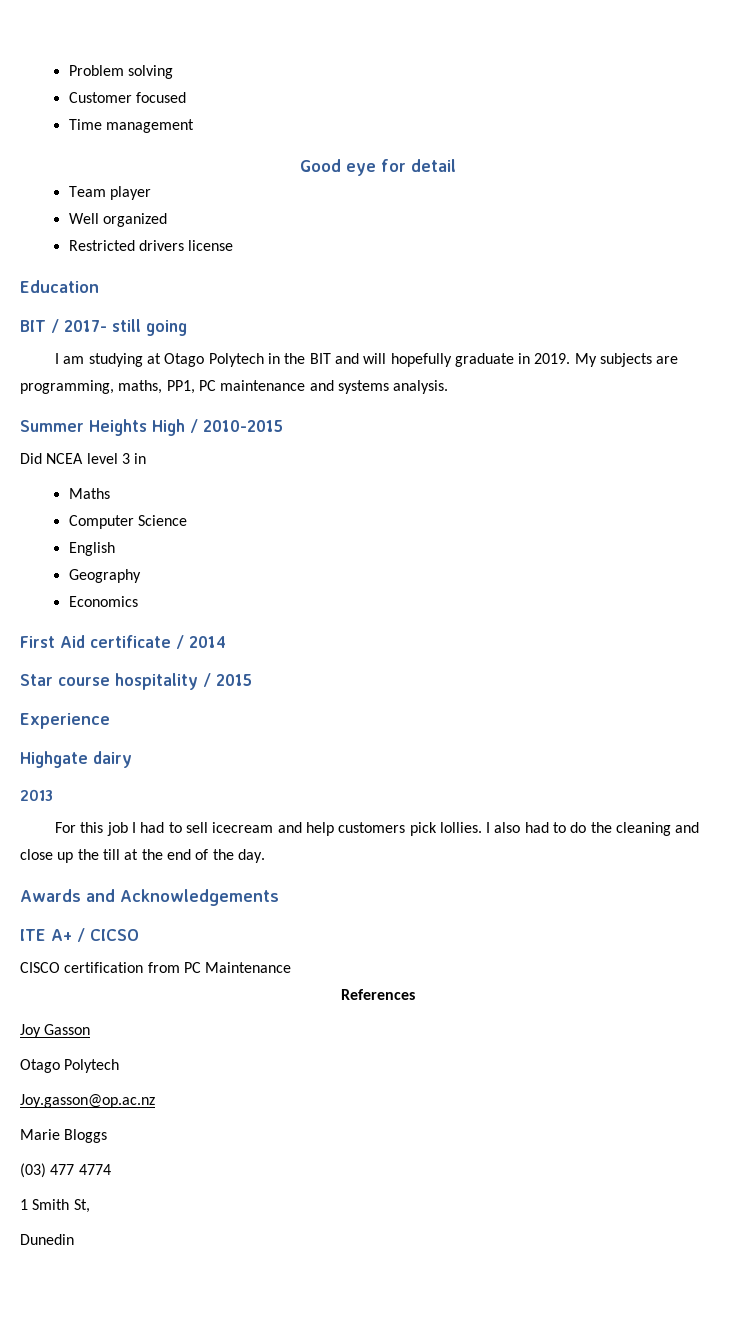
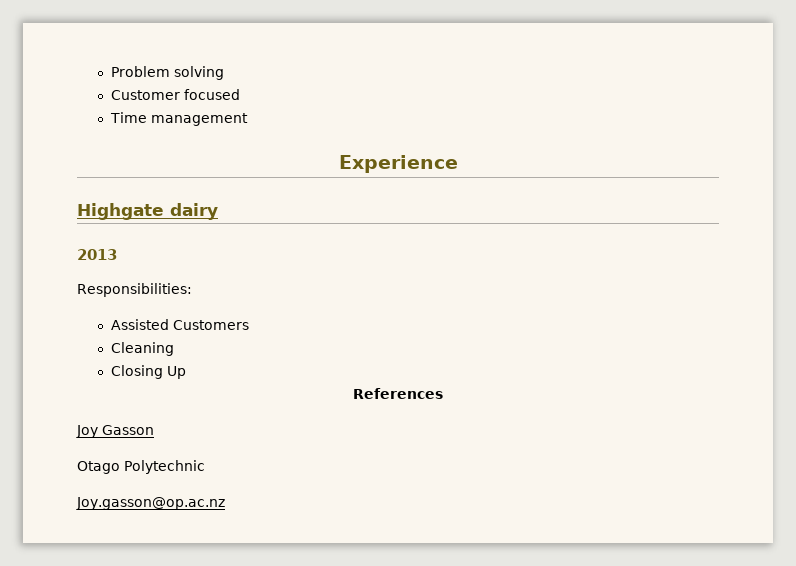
[299,159,456,176] [68,186,151,200] [68,213,167,227] [68,240,234,251] [20,280,99,293] [20,319,187,336] [54,353,679,367] [20,380,449,394] [20,419,283,436] [20,453,147,464] [68,488,110,499] [68,515,187,529] [68,542,115,556] [68,569,141,583] [68,596,138,607] [20,635,226,649] [20,673,252,690] [20,713,110,729] [20,751,132,768] [20,789,53,801] [54,822,700,836] [20,849,265,863] [20,889,279,906] [20,928,139,942] [20,962,292,973] Good eye for detail // Team player // Well organized // Restricted drivers license // Education // BIT / 2017- still going // I am studying at Otago Polytech in the BIT and will hopefully graduate in 2019. My subjects are programming, maths, PP1, PC maintenance and systems analysis. // Summer Heights High / 2010-2015 // Did NCEA level 3 in // Maths // Computer Science // English // Geography // Economics // First Aid certificate / 2014 // Star course hospitality / 2015 // Experience // Highgate dairy // 2013 // For this job I had to sell icecream and help customers pick lollies. I also had to do the cleaning and close up the till at the end of the day. // Awards and Acknowledgements // ITE A+ / CICSO // CISCO certification from PC Maintenance -> [338,155,458,173] [77,203,218,220] [77,249,117,260] [77,283,192,297] [110,319,249,330] [110,342,174,356] [110,365,186,379] Experience // Highgate dairy // 2013 // Responsibilities: // Assisted Customers // Cleaning // Closing Up
[64,1059,120,1073] Polytech -> [124,460,205,474] Polytechnic
[20,1129,108,1143] [20,1163,111,1178] [20,1199,90,1213] [20,1234,74,1245] // Marie Bloggs // (03) 477 4774 // 1 Smith St, // Dunedin -> (225, 503) none

